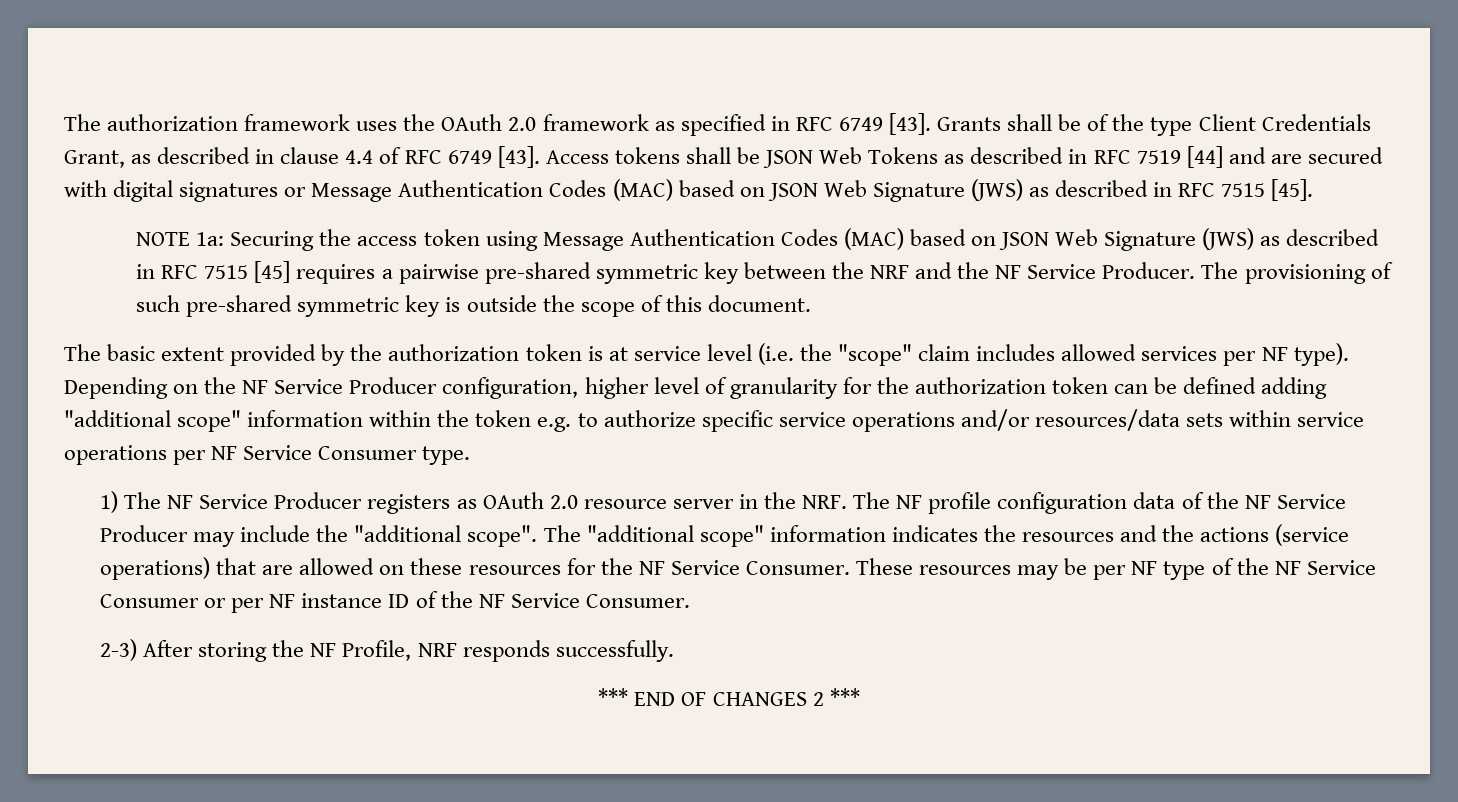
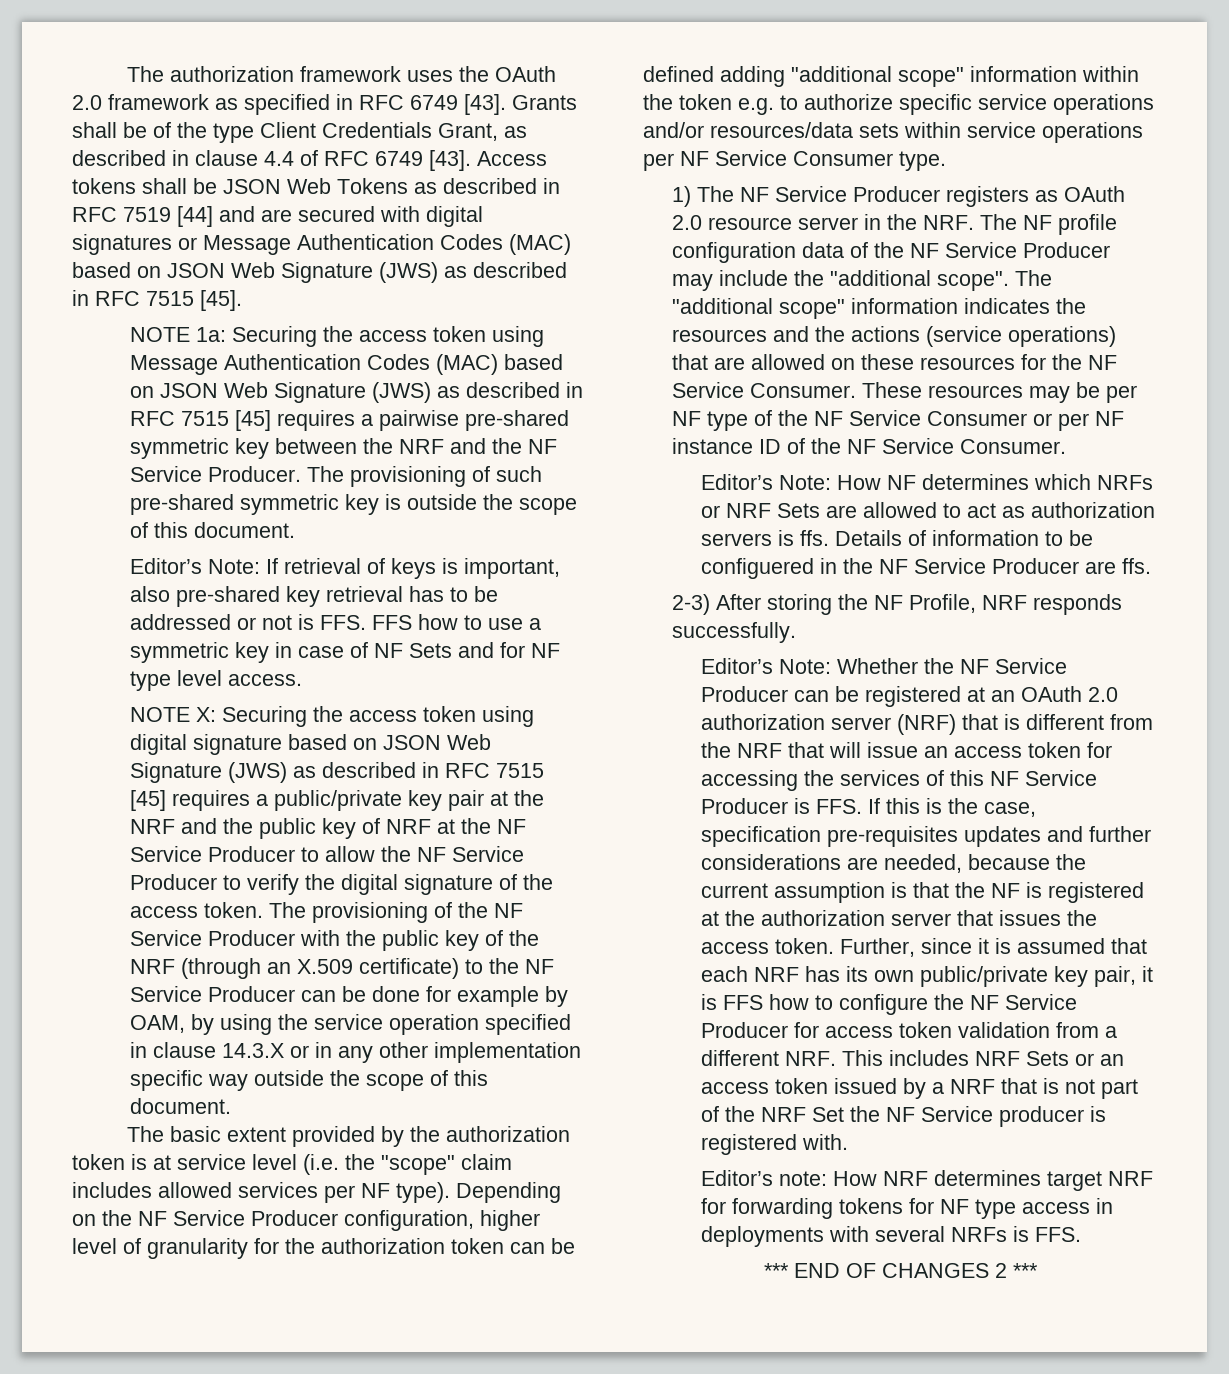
(811, 303) none -> [130,558,561,579] [130,586,499,607] [130,614,542,630] [130,642,561,663] [130,670,303,691] [130,706,535,727] [130,734,492,755] [130,762,545,783] [130,790,545,811] [130,818,527,839] [130,846,525,862] [130,874,554,895] [130,902,524,923] [130,930,540,951] [130,958,555,979] [130,986,569,1007] [130,1014,572,1035] [130,1042,582,1063] [130,1070,489,1091] [130,1098,232,1114] // Editor’s Note: If retrieval of keys is important, also pre-shared key retrieval has to be addressed or not is FFS. FFS how to use a symmetric key in case of NF Sets and for NF type level access. // NOTE X: Securing the access token using digital signature based on JSON Web Signature (JWS) as described in RFC 7515 [45] requires a public/private key pair at the NRF and the public key of NRF at the NF Service Producer to allow the NF Service Producer to verify the digital signature of the access token. The provisioning of the NF Service Producer with the public key of the NRF (through an X.509 certificate) to the NF Service Producer can be done for example by OAM, by using the service operation specified in clause 14.3.X or in any other implementation specific way outside the scope of this document.
(690, 601) none -> [701,474,1154,490] [701,502,1156,518] [701,530,1094,546] [701,558,1152,579] // Editor’s Note: How NF determines which NRFs or NRF Sets are allowed to act as authorization servers is ffs. Details of information to be configuered in the NF Service Producer are ffs.
(674, 651) none -> [701,658,1068,674] [701,686,1119,707] [701,714,1154,735] [701,742,1113,758] [701,770,1098,791] [701,798,1037,817] [701,826,1152,847] [701,854,1087,873] [701,882,1145,903] [701,910,1098,926] [701,938,1148,957] [701,966,1154,987] [701,994,1078,1015] [701,1022,1118,1038] [701,1050,1125,1066] [701,1078,1139,1099] [701,1106,1107,1127] [701,1134,849,1155] [701,1170,1154,1191] [701,1198,1114,1219] [701,1226,1082,1247] // Editor’s Note: Whether the NF Service Producer can be registered at an OAuth 2.0 authorization server (NRF) that is different from the NRF that will issue an access token for accessing the services of this NF Service Producer is FFS. If this is the case, specification pre-requisites updates and further considerations are needed, because the current assumption is that the NF is registered at the authorization server that issues the access token. Further, since it is assumed that each NRF has its own public/private key pair, it is FFS how to configure the NF Service Producer for access token validation from a different NRF. This includes NRF Sets or an access token issued by a NRF that is not part of the NRF Set the NF Service producer is registered with. // Editor’s note: How NRF determines target NRF for forwarding tokens for NF type access in deployments with several NRFs is FFS.

